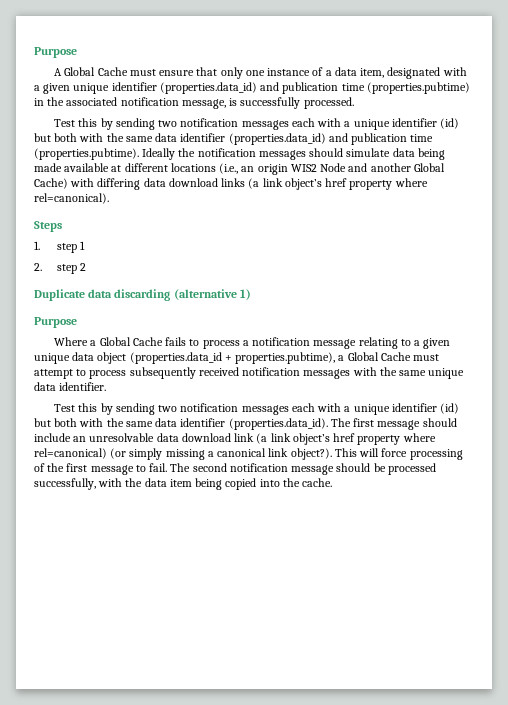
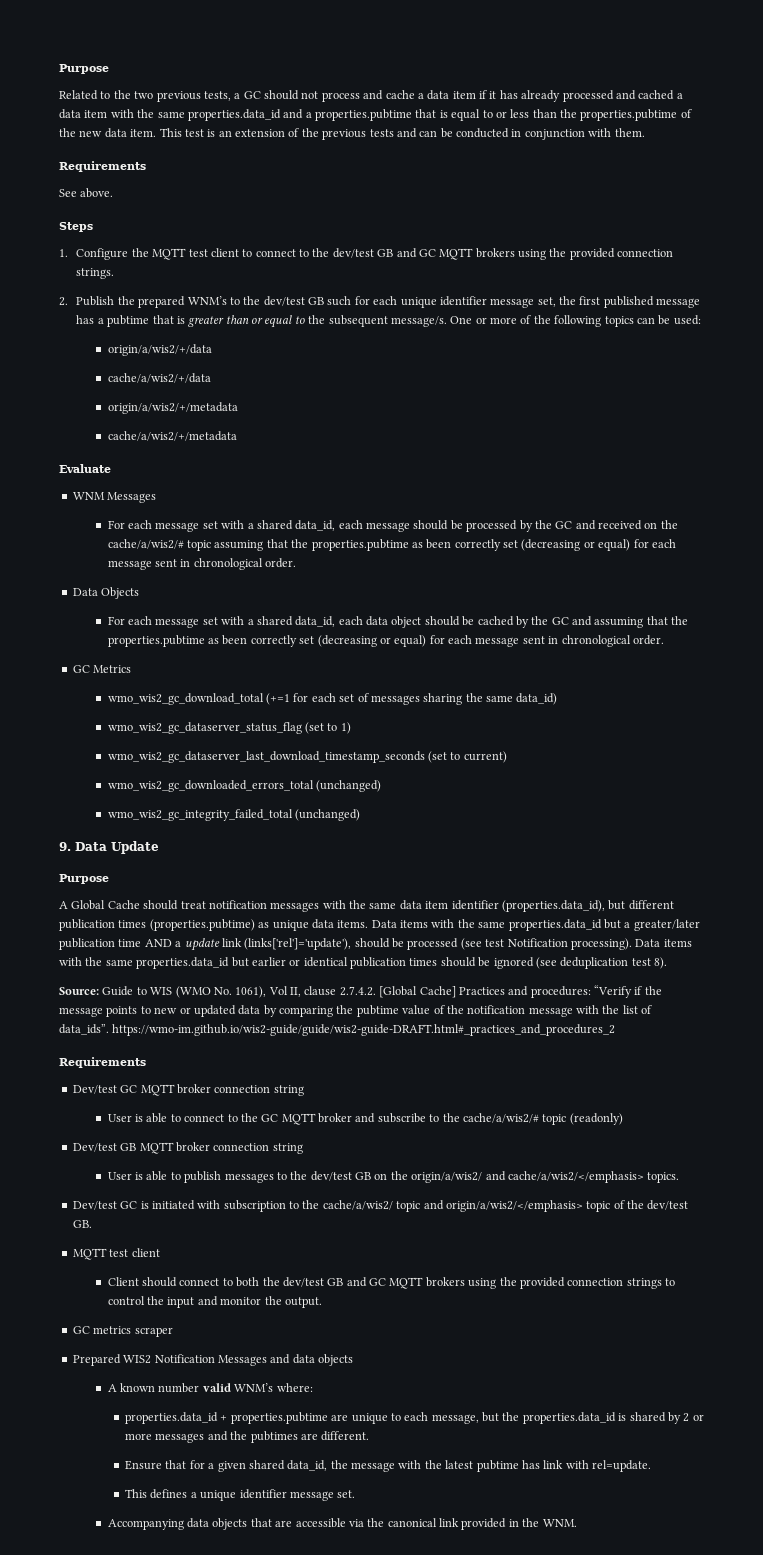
[34,47,77,58] [54,67,467,79] [34,82,470,94] [34,97,354,109] [54,118,460,130] [34,133,434,145] [34,148,445,160] [34,163,445,175] [34,178,428,190] [34,193,109,204] [34,221,62,232] [34,241,85,253] [34,263,86,274] [34,289,251,301] [34,317,77,328] [54,337,451,349] [34,352,440,364] [34,367,239,379] Purpose // A Global Cache must ensure that only one instance of a data item, designated with a given unique identifier (properties.data_id) and publication time (properties.pubtime) in the associated notification message, is successfully processed. // Test this by sending two notification messages each with a unique identifier (id) but both with the same data identifier (properties.data_id) and publication time (properties.pubtime). Ideally the notification messages should simulate data being made available at different locations (i.e., an origin WIS2 Node and another Global Cache) with differing data download links (a link object’s href property where rel=canonical). // Steps // 1. step 1 // 2. step 2 // Duplicate data discarding (alternative 1) // Purpose // Where a Global Cache fails to process a notification message relating to a given unique data object (properties.data_id + properties.pubtime), a Global Cache must attempt to process subsequently received -> [59,64,109,74] [59,90,683,102] [59,109,692,121] [59,128,645,140] [59,161,146,172] [59,188,114,198] [59,222,93,232] [59,248,674,260] [76,268,115,279] [59,296,701,308] [76,315,701,328] [107,344,212,356] [107,373,211,383] [107,402,238,414] [107,431,237,441] [59,464,111,473] [72,492,157,503] [107,520,678,532] [107,539,676,551] [107,558,297,570] [72,587,140,599] [107,616,689,628] [107,635,664,647] [72,665,132,673] [107,693,558,705] [107,722,351,734] [107,751,507,763] [107,780,382,792] [107,809,361,821] [59,841,159,854] [59,874,109,884] [59,900,206,910] Purpose // Related to the two previous tests, a GC should not process and cache a data item if it has already processed and cached a data item with the same properties.data_id and a properties.pubtime that is equal to or less than the properties.pubtime of the new data item. This test is an extension of the previous tests and can be conducted in conjunction with them. // Requirements // See above. // Steps // 1. Configure the MQTT test client to connect to the dev/test GB and GC MQTT brokers using the provided connection strings. // 2. Publish the prepared WNM’s to the dev/test GB such for each unique identifier message set, the first published message has a pubtime that is greater than or equal to the subsequent message/s. One or more of the following topics can be used: // origin/a/wis2/+/data // cache/a/wis2/+/data // origin/a/wis2/+/metadata // cache/a/wis2/+/metadata // Evaluate // WNM Messages // For each message set with a shared data_id, each message should be processed by the GC and received on the cache/a/wis2/# topic assuming that the properties.pubtime as been correctly set (decreasing or equal) for each message sent in chronological order. // Data Objects // For each message set with a shared data_id, each data object should be cached by the GC and assuming that the properties.pubtime as been correctly set (decreasing or equal) for each message sent in chronological order. // GC Metrics // wmo_wis2_gc_download_total (+=1 for each set of messages sharing the same data_id) // wmo_wis2_gc_dataserver_status_flag (set to 1) // wmo_wis2_gc_dataserver_last_download_timestamp_seconds (set to current) // wmo_wis2_gc_downloaded_errors_total (unchanged) // wmo_wis2_gc_integrity_failed_total (unchanged) // 9. Data Update // Purpose // A Global Cache should treat
[428,368,465,379] [34,382,107,391] [54,403,460,415] [34,418,457,430] [34,433,436,445] [34,448,463,460] [34,463,436,475] [34,478,333,490] unique data identifier. // Test this by sending two notification messages each with a unique identifier (id) but both with the same data identifier (properties.data_id). The first message should include an unresolvable data download link (a link object’s href property where rel=canonical) (or simply missing a canonical link object?). This will force processing of the first message to fail. The second notification message should be processed successfully, with the data item being copied into the cache. -> [399,900,674,912] [59,919,700,931] [59,938,692,951] [59,957,667,969] [59,985,662,998] [59,1005,653,1017] [59,1024,616,1036] [59,1057,146,1068] [72,1084,304,1096] [107,1113,623,1125] [72,1142,303,1154] [107,1171,680,1183] [72,1200,689,1212] [72,1220,92,1228] [72,1248,160,1260] [107,1277,676,1289] [107,1296,322,1308] [72,1326,173,1337] [72,1354,353,1366] [107,1383,313,1393] [125,1412,704,1424] [125,1431,370,1443] [125,1460,652,1472] [125,1489,356,1501] [107,1518,577,1530] data item identifier (properties.data_id), but different publication times (properties.pubtime) as unique data items. Data items with the same properties.data_id but a greater/later publication time AND a update link (links['rel']='update'), should be processed (see test Notification processing). Data items with the same properties.data_id but earlier or identical publication times should be ignored (see deduplication test 8). // Source: Guide to WIS (WMO No. 1061), Vol II, clause 2.7.4.2. [Global Cache] Practices and procedures: “Verify if the message points to new or updated data by comparing the pubtime value of the notification message with the list of data_ids”. https://wmo-im.github.io/wis2-guide/guide/wis2-guide-DRAFT.html#_practices_and_procedures_2 // Requirements // Dev/test GC MQTT broker connection string // User is able to connect to the GC MQTT broker and subscribe to the cache/a/wis2/# topic (readonly) // Dev/test GB MQTT broker connection string // User is able to publish messages to the dev/test GB on the origin/a/wis2/ and cache/a/wis2/</emphasis> topics. // Dev/test GC is initiated with subscription to the cache/a/wis2/ topic and origin/a/wis2/</emphasis> topic of the dev/test GB. // MQTT test client // Client should connect to both the dev/test GB and GC MQTT brokers using the provided connection strings to control the input and monitor the output. // GC metrics scraper // Prepared WIS2 Notification Messages and data objects // A known number valid WNM’s where: // properties.data_id + properties.pubtime are unique to each message, but the properties.data_id is shared by 2 or more messages and the pubtimes are different. // Ensure that for a given shared data_id, the message with the latest pubtime has link with rel=update. // This defines a unique identifier message set. // Accompanying data objects that are accessible via the canonical link provided in the WNM.

